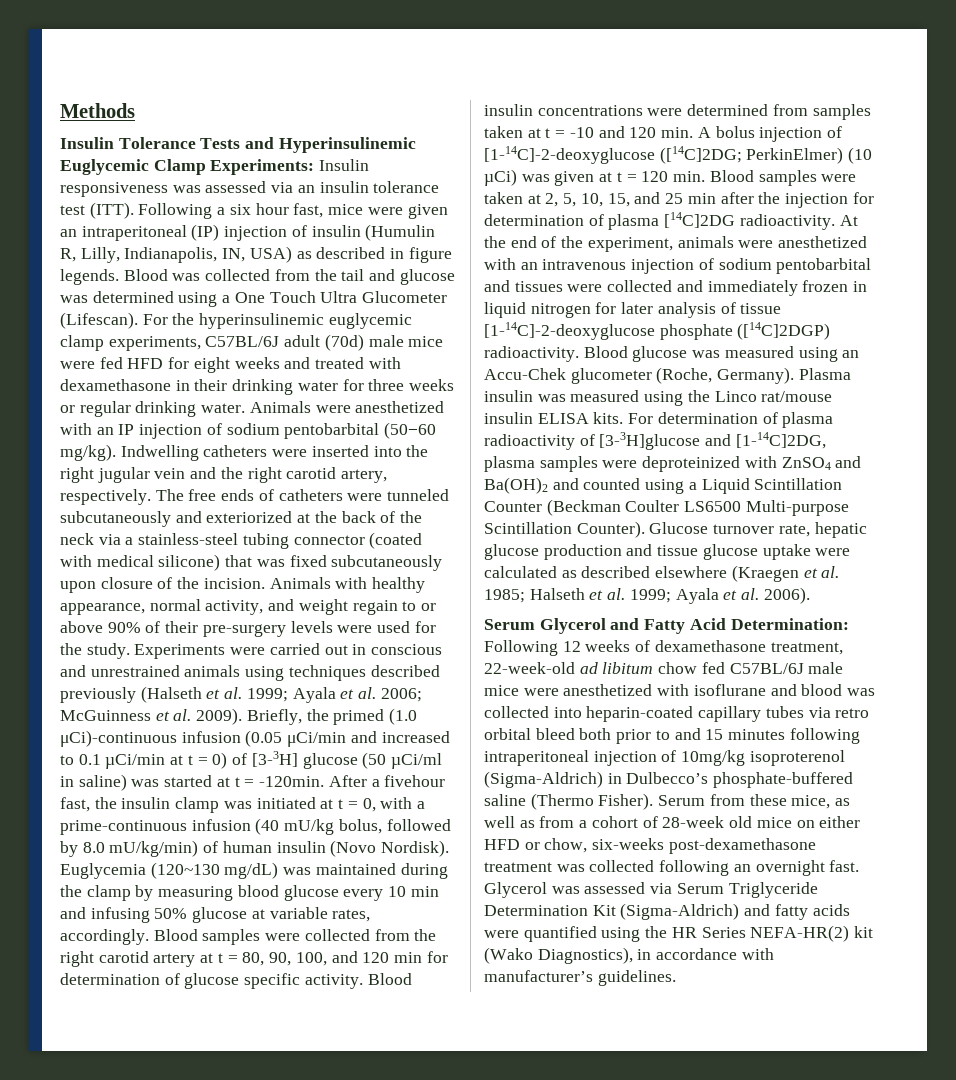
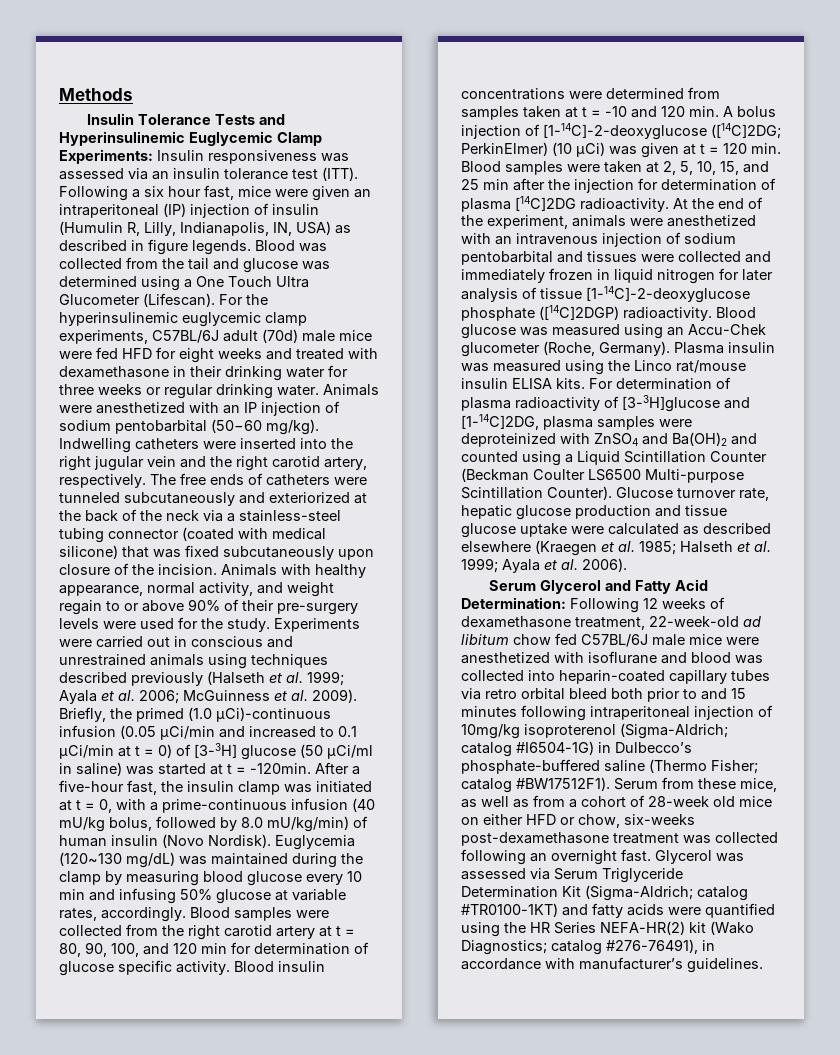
[384,775,446,787] fivehour -> [59,780,124,792] five-hour
[484,771,603,788] (Sigma-Aldrich) -> [620,723,728,739] [461,741,594,757] (Sigma-Aldrich; catalog #I6504-1G)
[598,793,654,810] Fisher). -> [711,760,758,774] [461,777,610,793] Fisher; catalog #BW17512F1).
[620,903,740,920] (Sigma-Aldrich) -> [585,885,748,901] [461,903,558,917] (Sigma-Aldrich; catalog #TR0100-1KT)
[537,947,633,964] Diagnostics), -> [461,939,698,955] Diagnostics; catalog #276-76491),

